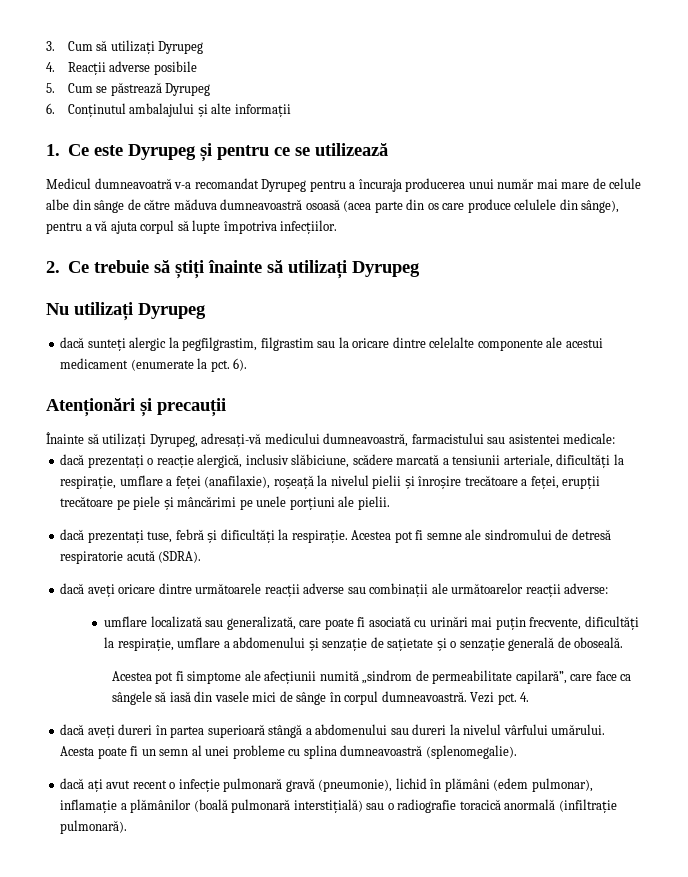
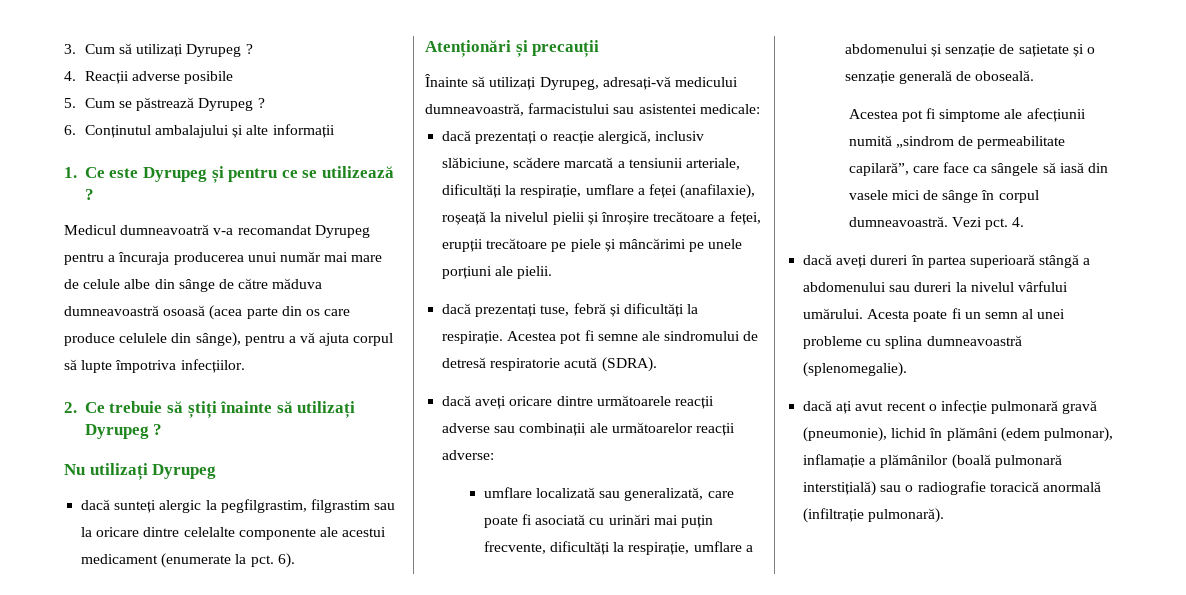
(204, 47) none -> [245,44,253,54] ?
(211, 89) none -> [257,98,265,108] ?
(388, 149) none -> [84,189,94,200] ?
(420, 269) none -> [153,424,163,435] ?

